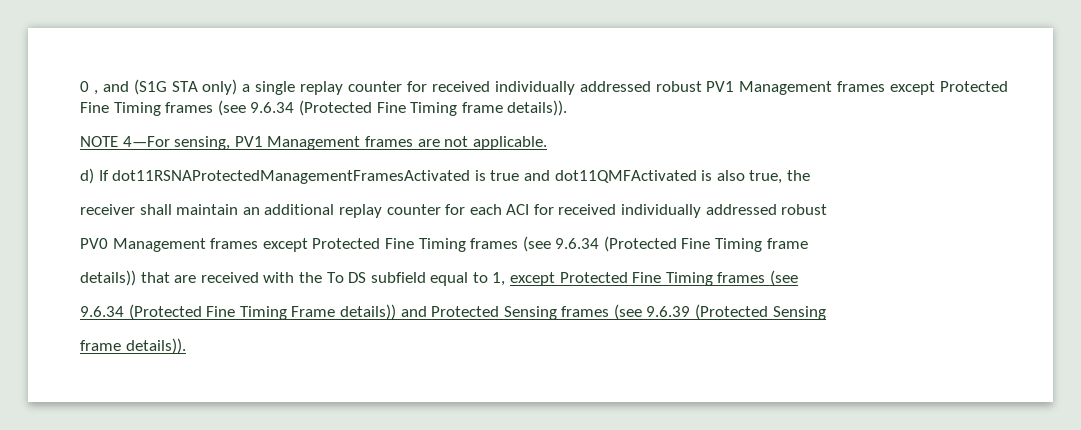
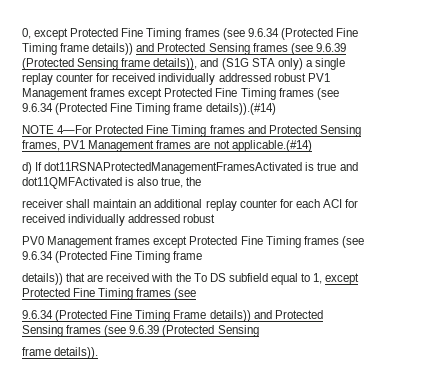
[80,81,98,95] 0 , -> [22,28,358,40] [22,43,346,55] [22,58,198,70] 0, except Protected Fine Timing frames (see 9.6.34 (Protected Fine Timing frame details)) and Protected Sensing frames (see 9.6.39 (Protected Sensing frame details)),
[507,100,568,116] details)). -> [205,103,276,115] details)).(#14)
[174,136,231,150] sensing, -> [95,125,361,137] [22,140,60,151] Protected Fine Timing frames and Protected Sensing frames,
[472,136,547,150] applicable. -> [231,140,312,152] applicable.(#14)

